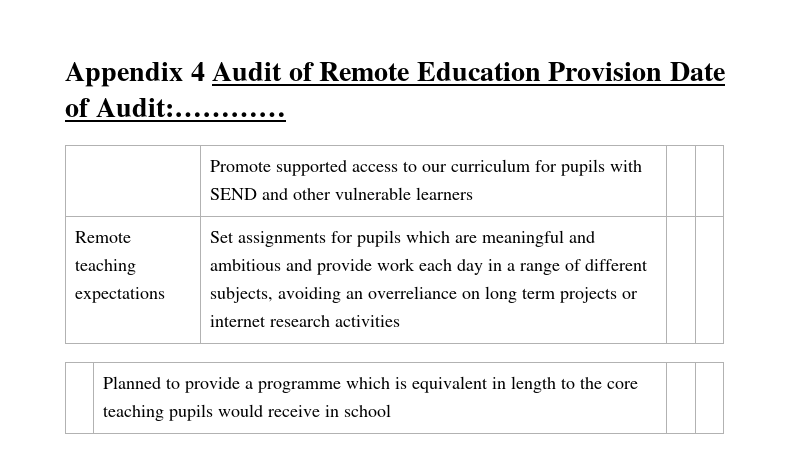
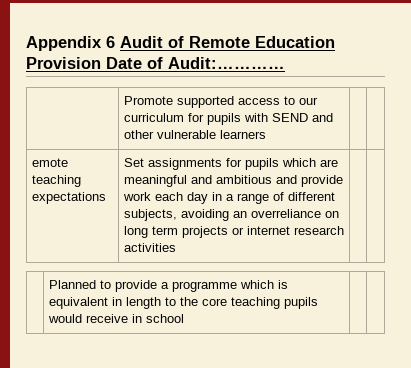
[190,62,205,81] 4 -> [106,36,115,48] 6
[74,231,131,243] Remote -> [31,158,68,167] emote

